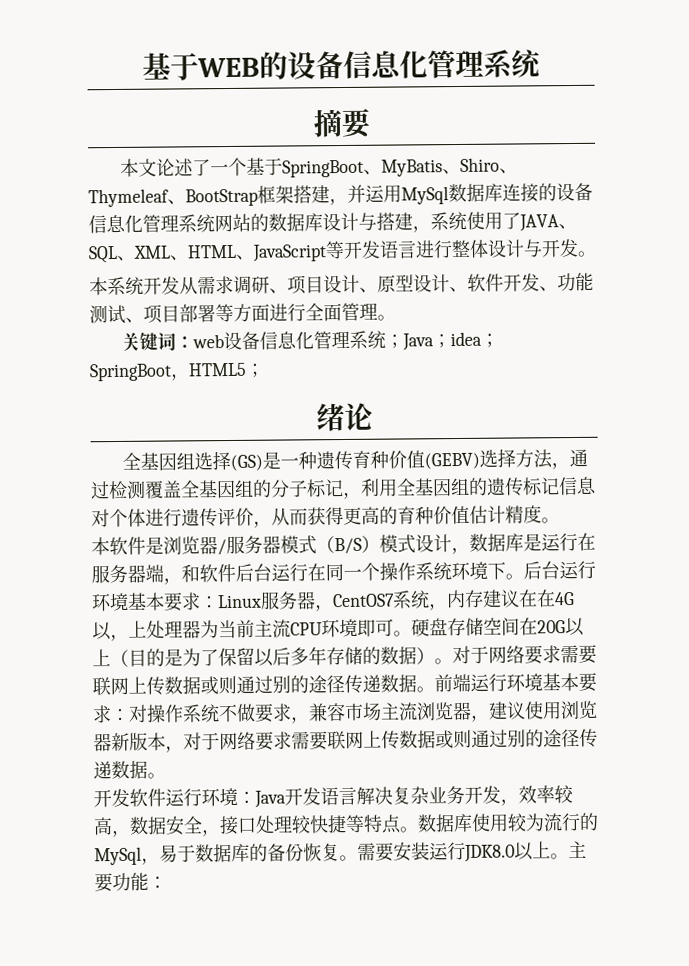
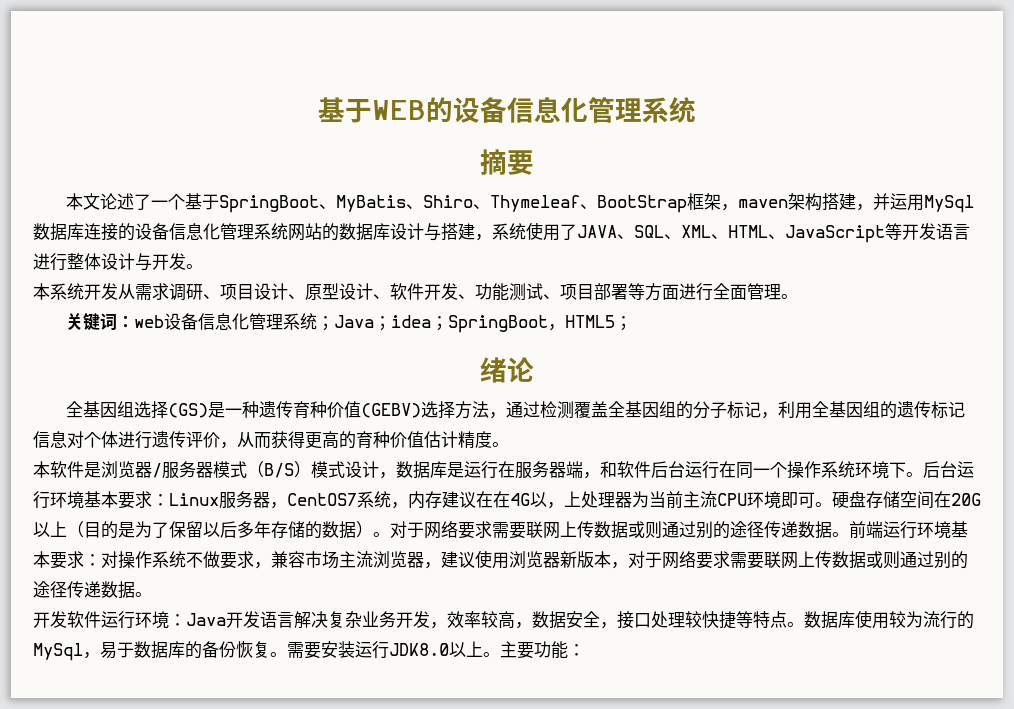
(294, 194) none -> [721,193,823,211] ，maven架构

